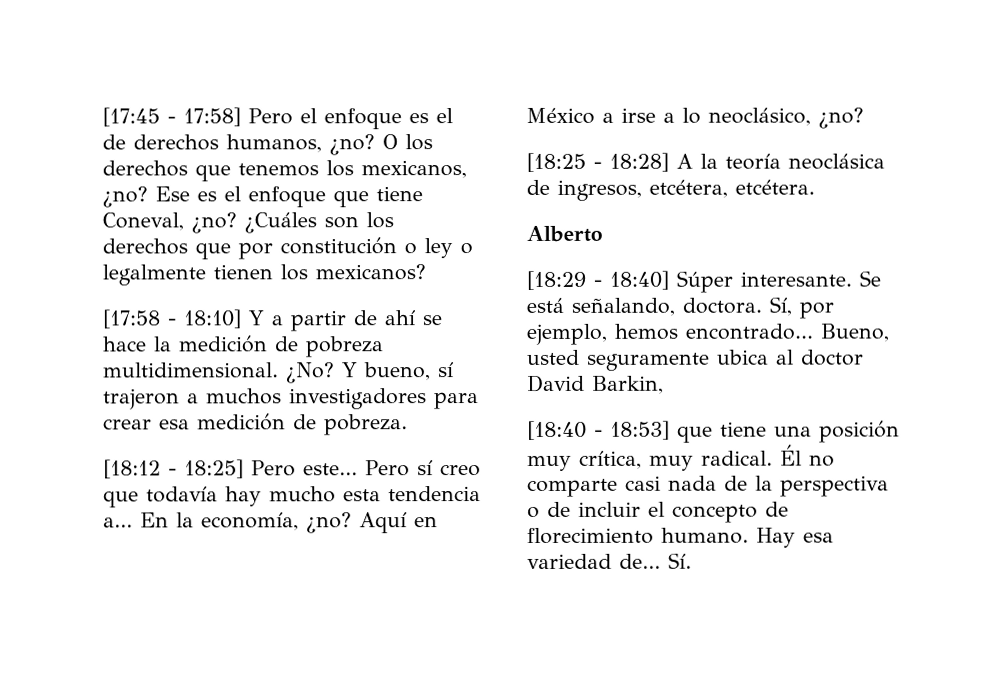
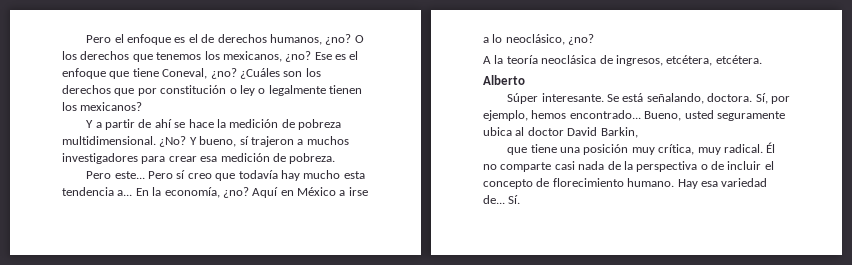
[102,107,241,127] [17:45 - 17:58] -> (86, 39) none
[102,309,241,329] [17:58 - 18:10] -> (143, 106) none
[103,459,244,479] [18:12 - 18:25] -> (336, 158) none
[526,152,669,172] [18:25 - 18:28] -> (595, 39) none
[526,270,669,290] [18:29 - 18:40] -> (525, 80) none
[527,420,670,440] [18:40 - 18:53] -> (638, 132) none

